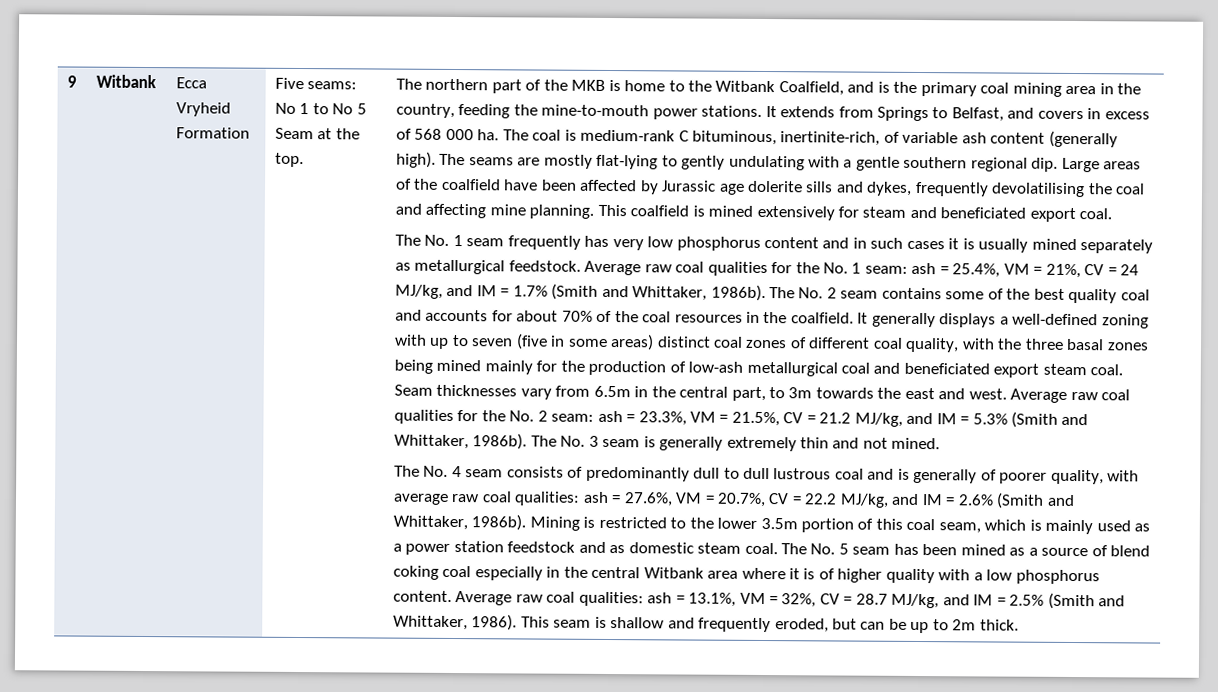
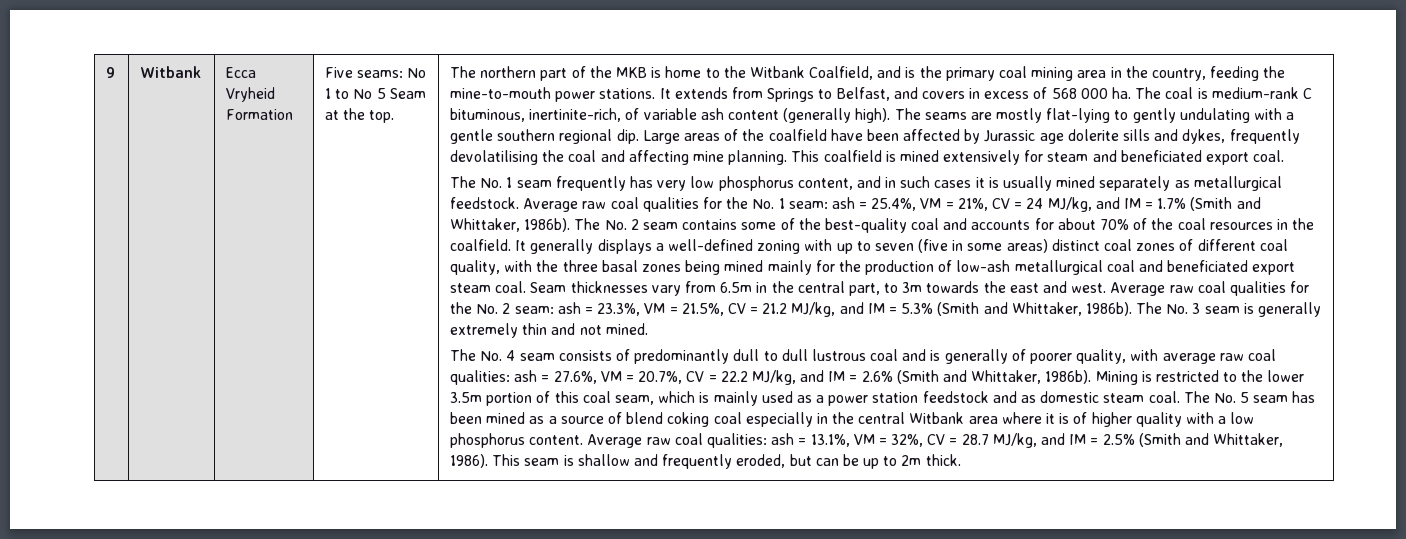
[763,236,819,249] content -> [797,178,853,190] content,
[1033,288,1118,304] best quality -> [824,218,907,233] best-quality

